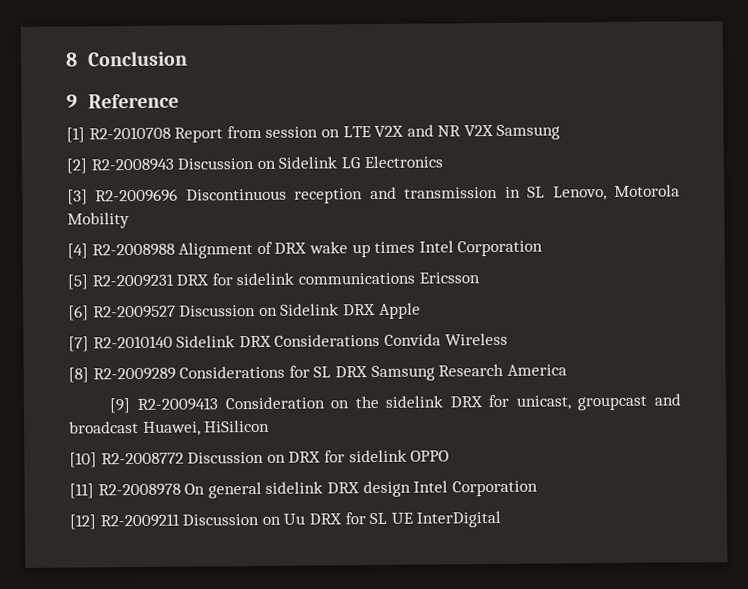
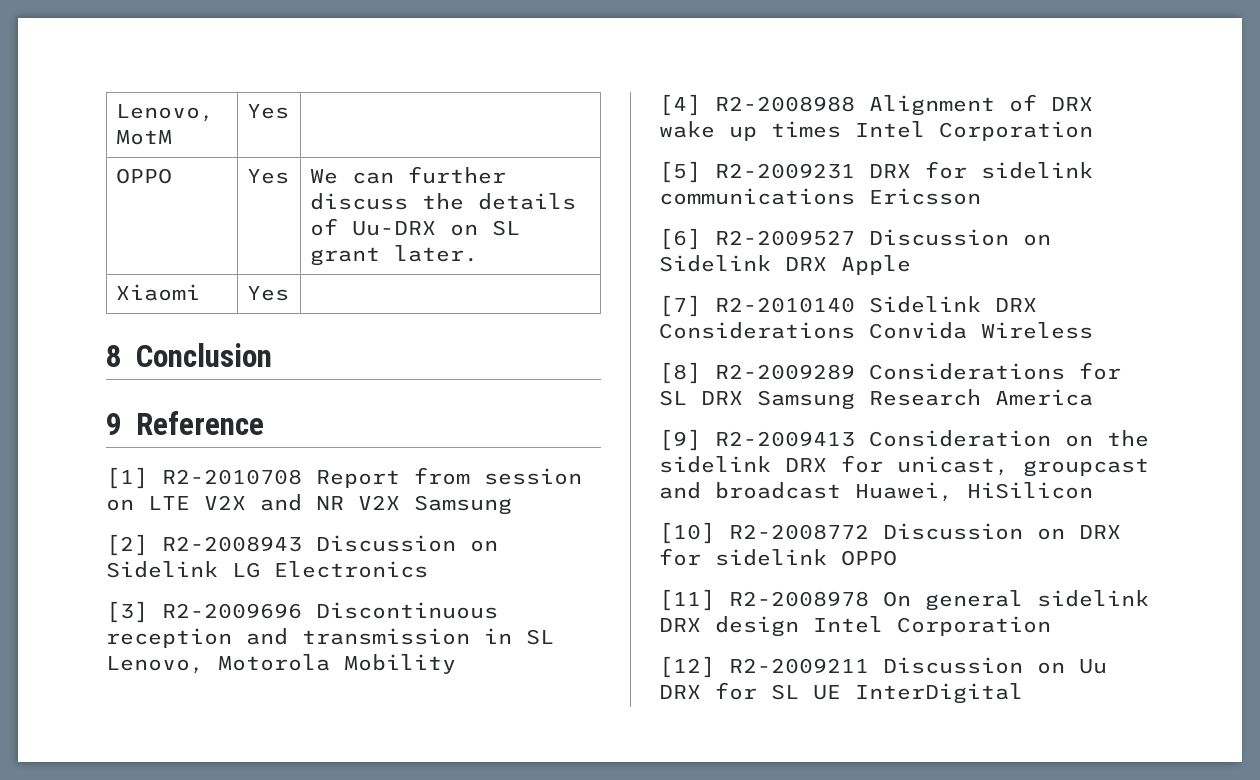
(65, 59) none -> [116,104,215,122] [116,130,173,145] [247,104,290,119] [116,168,173,184] [247,169,290,184] [310,166,507,184] [310,193,577,210] [310,218,521,236] [310,245,479,266] [116,284,201,301] [247,286,290,301] Lenovo, MotM | Yes | // OPPO | Yes | We can further discuss the details of Uu-DRX on SL grant later. // Xiaomi | Yes | //

